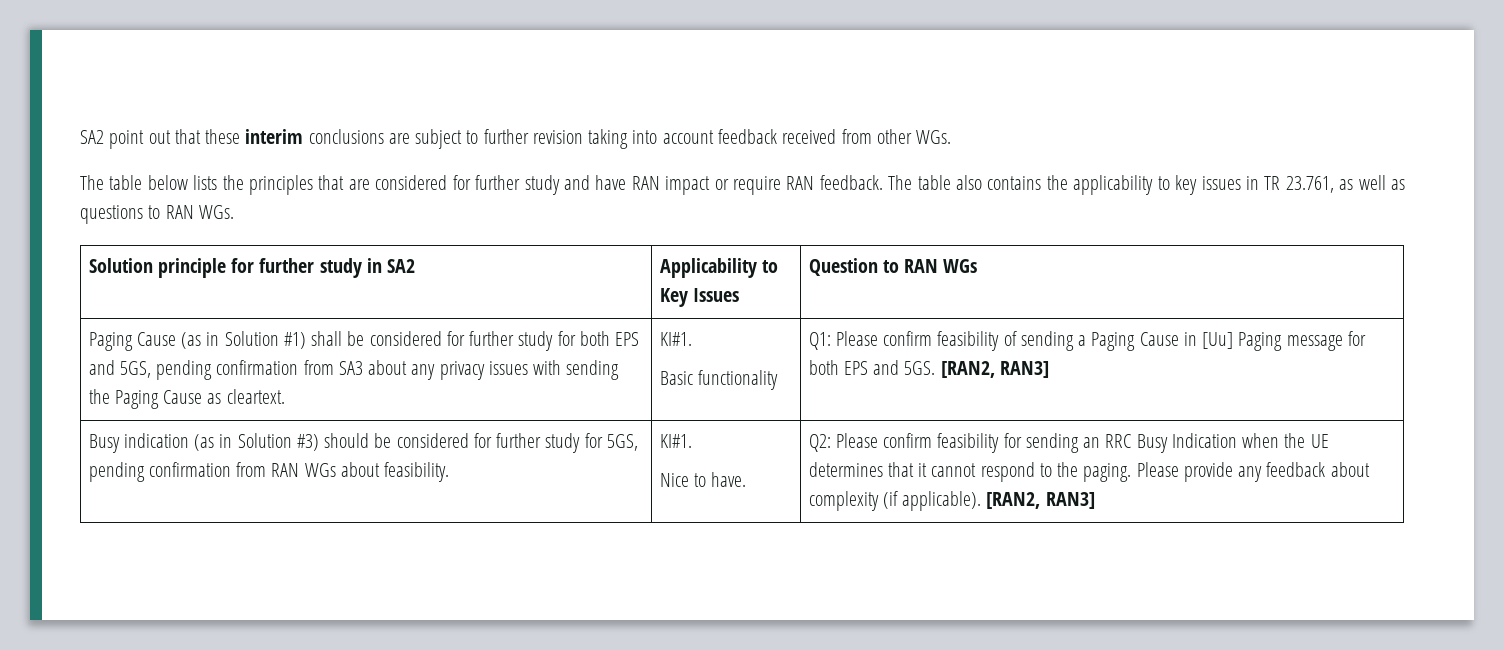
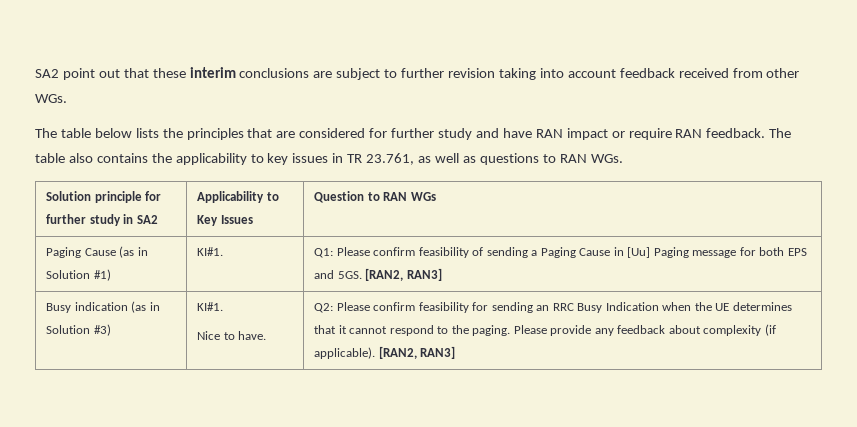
[311,331,640,351] [88,360,620,380] [88,389,285,409] [659,332,692,346] [659,370,778,390] shall be considered for further study for both EPS and 5GS, pending confirmation from SA3 about any privacy issues with sending the Paging Cause as cleartext. | KI#1. // Basic functionality -> [197,247,224,256] | KI#1.
[324,433,638,453] [88,462,450,482] should be considered for further study for 5GS, pending confirmation from RAN WGs about feasibility. -> (111, 330) none

